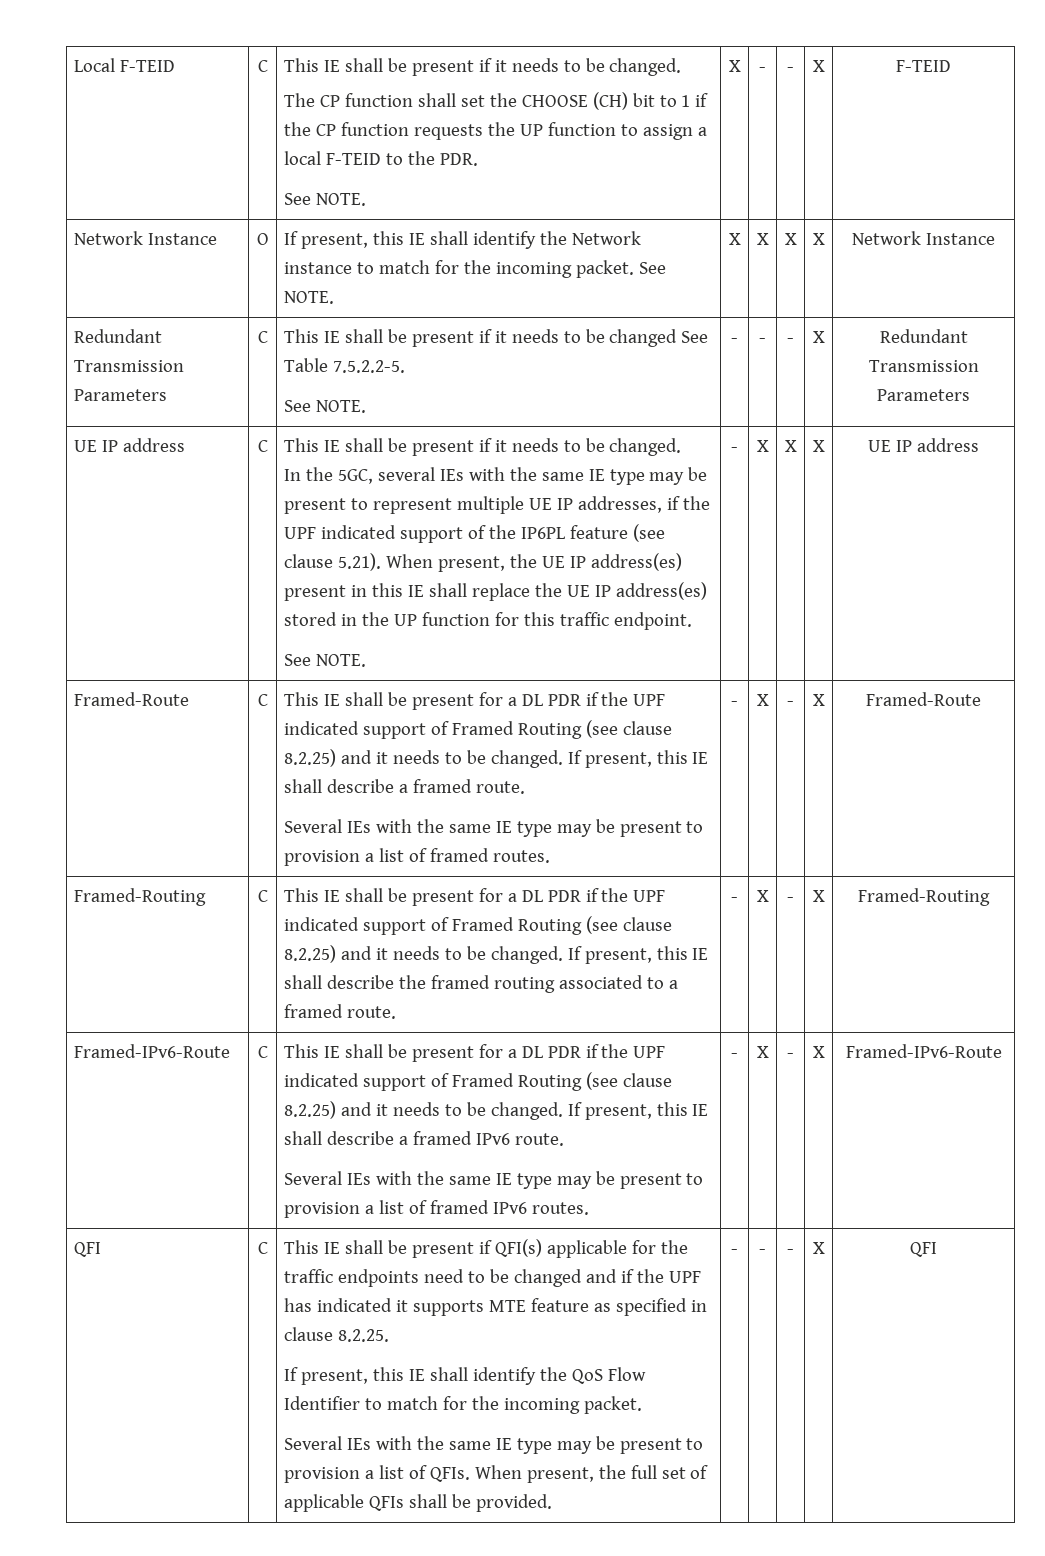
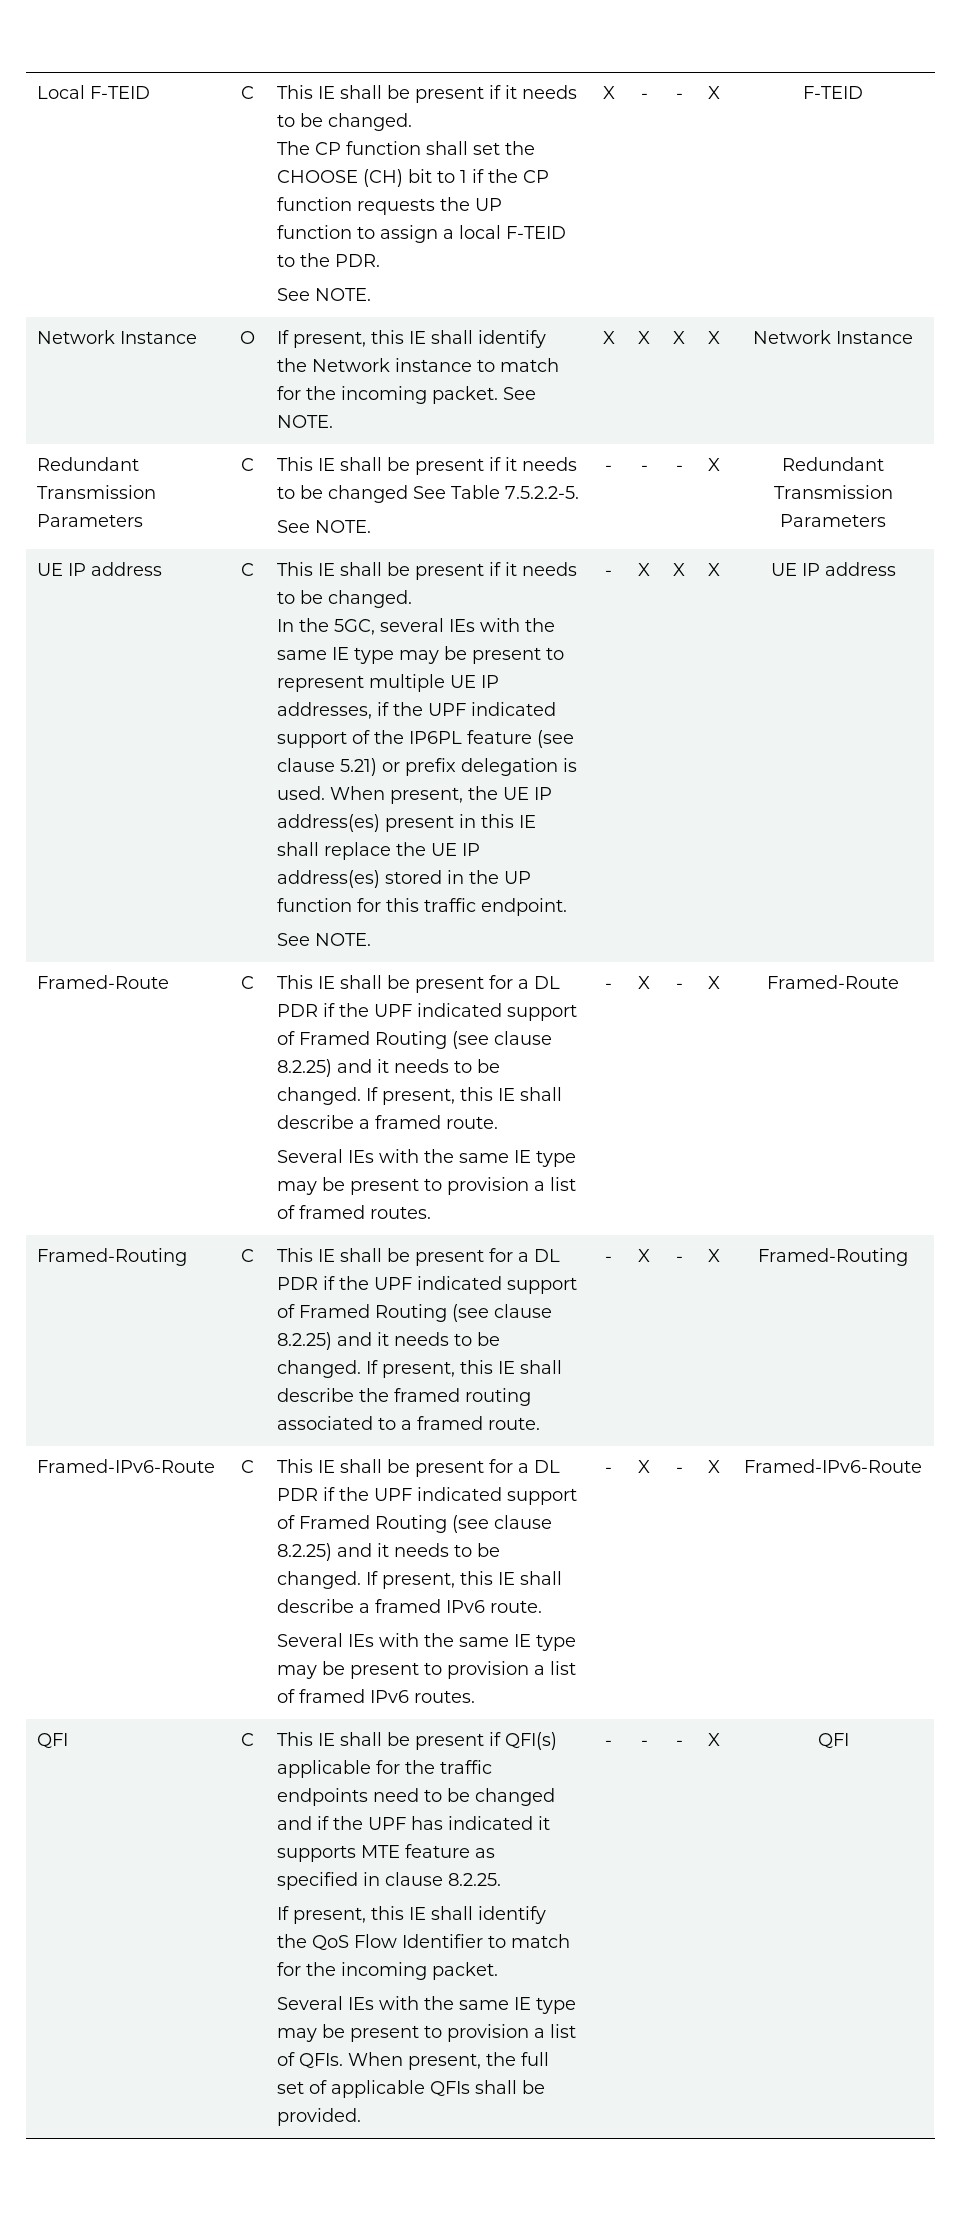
[337,553,381,571] 5.21). -> [340,758,578,776] [277,786,326,800] 5.21) or prefix delegation is used.

